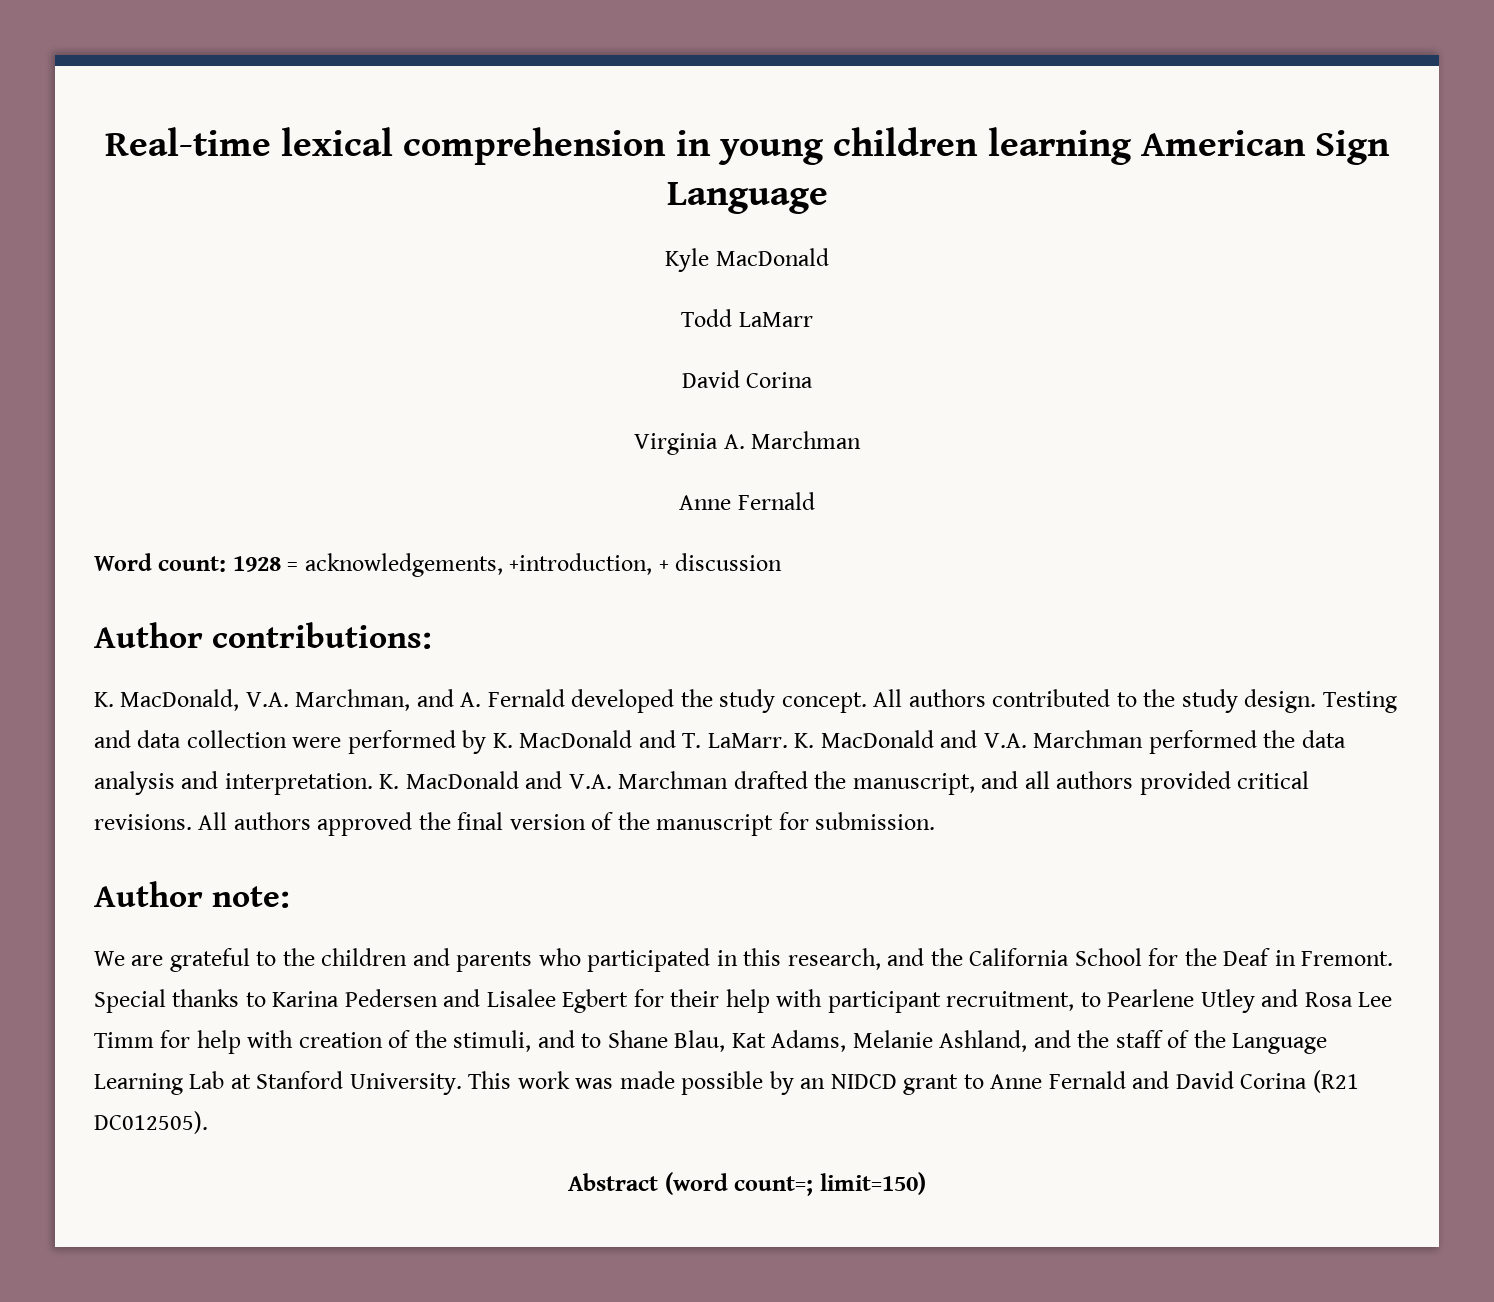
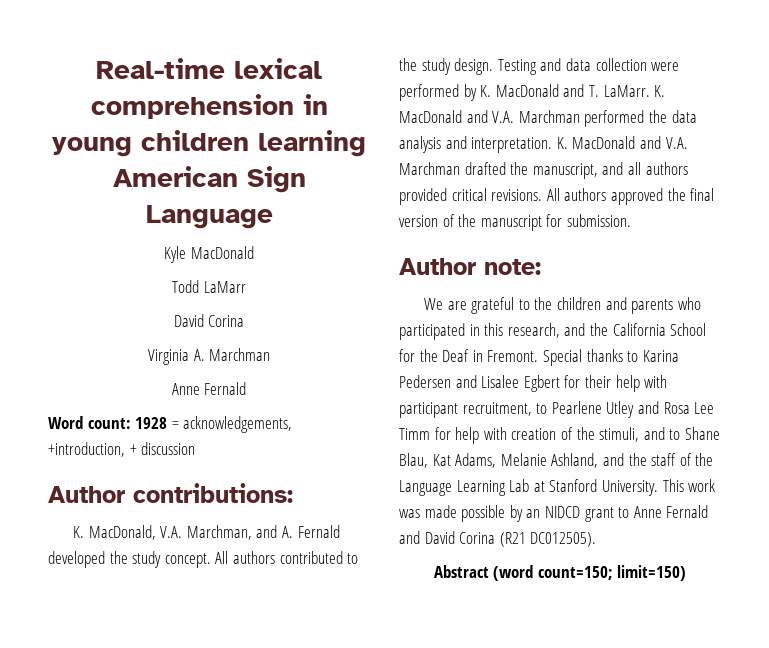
[734,1176,814,1196] count=; -> [537,566,613,580] count=150;

